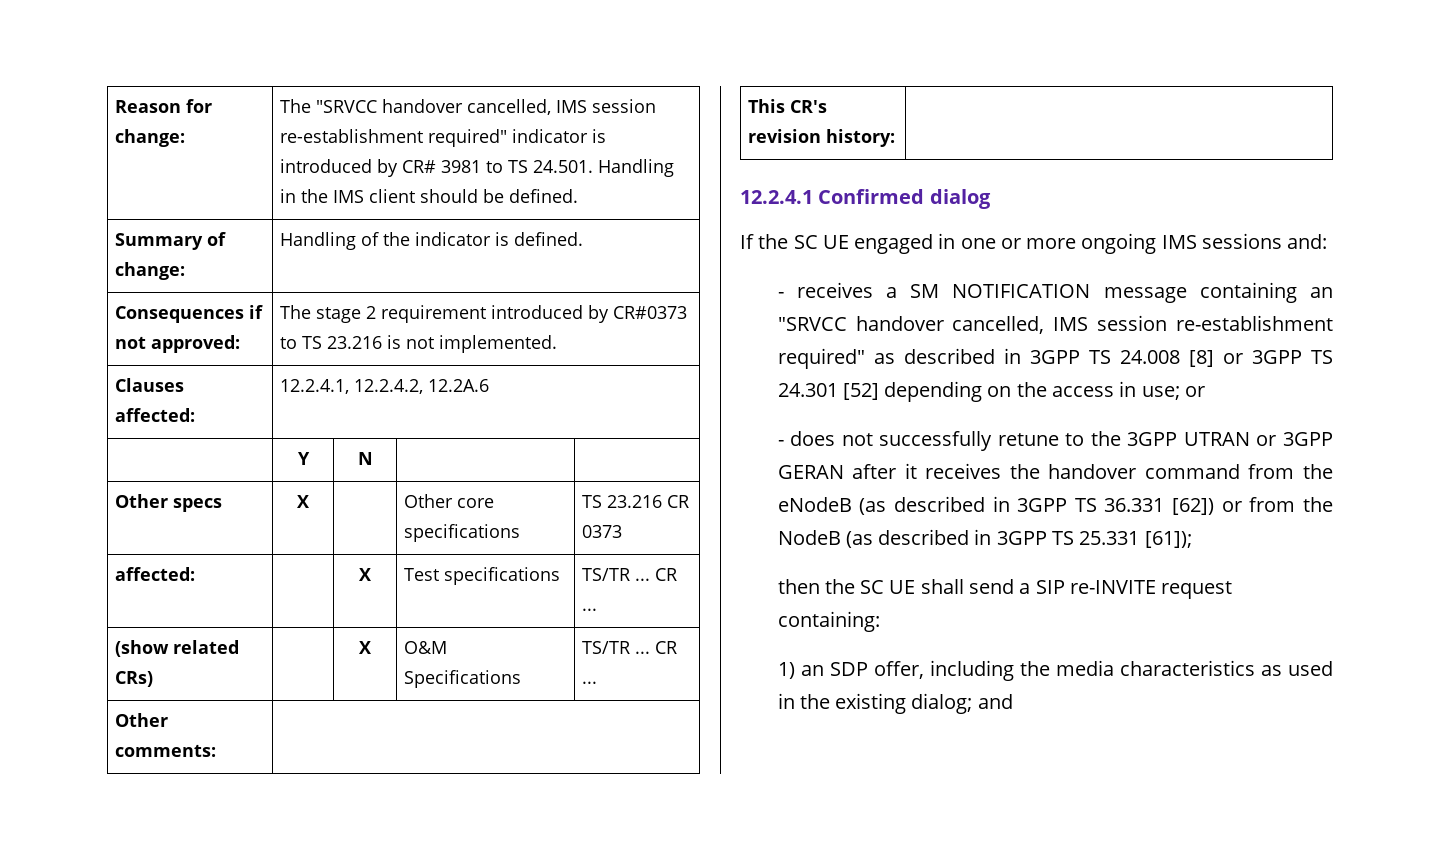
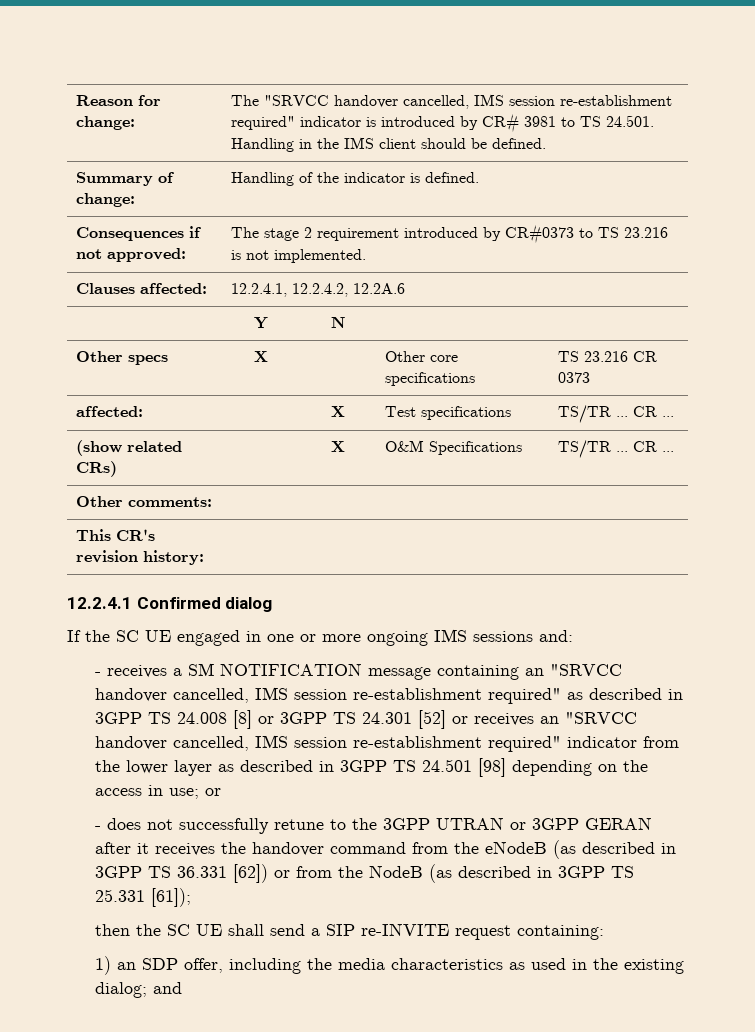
(879, 391) none -> [452,712,638,726] [95,735,680,752] [95,758,507,777] or receives an "SRVCC handover cancelled, IMS session re-establishment required" indicator from the lower layer as described in 3GPP TS 24.501 [98]

